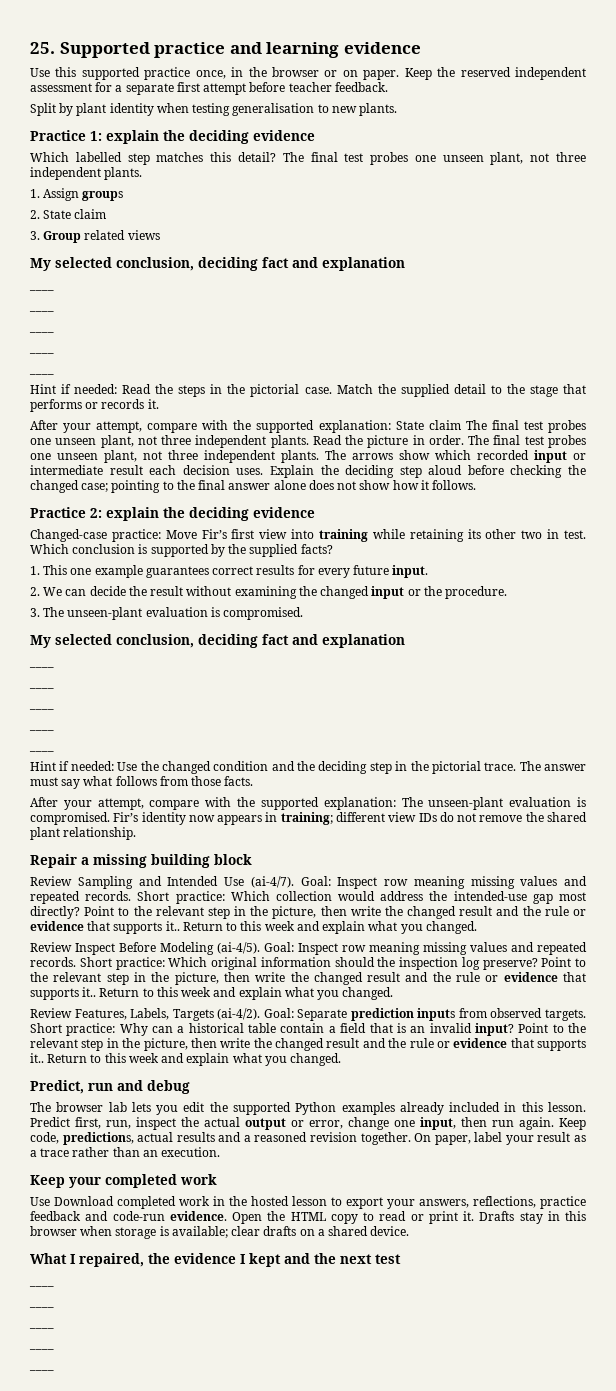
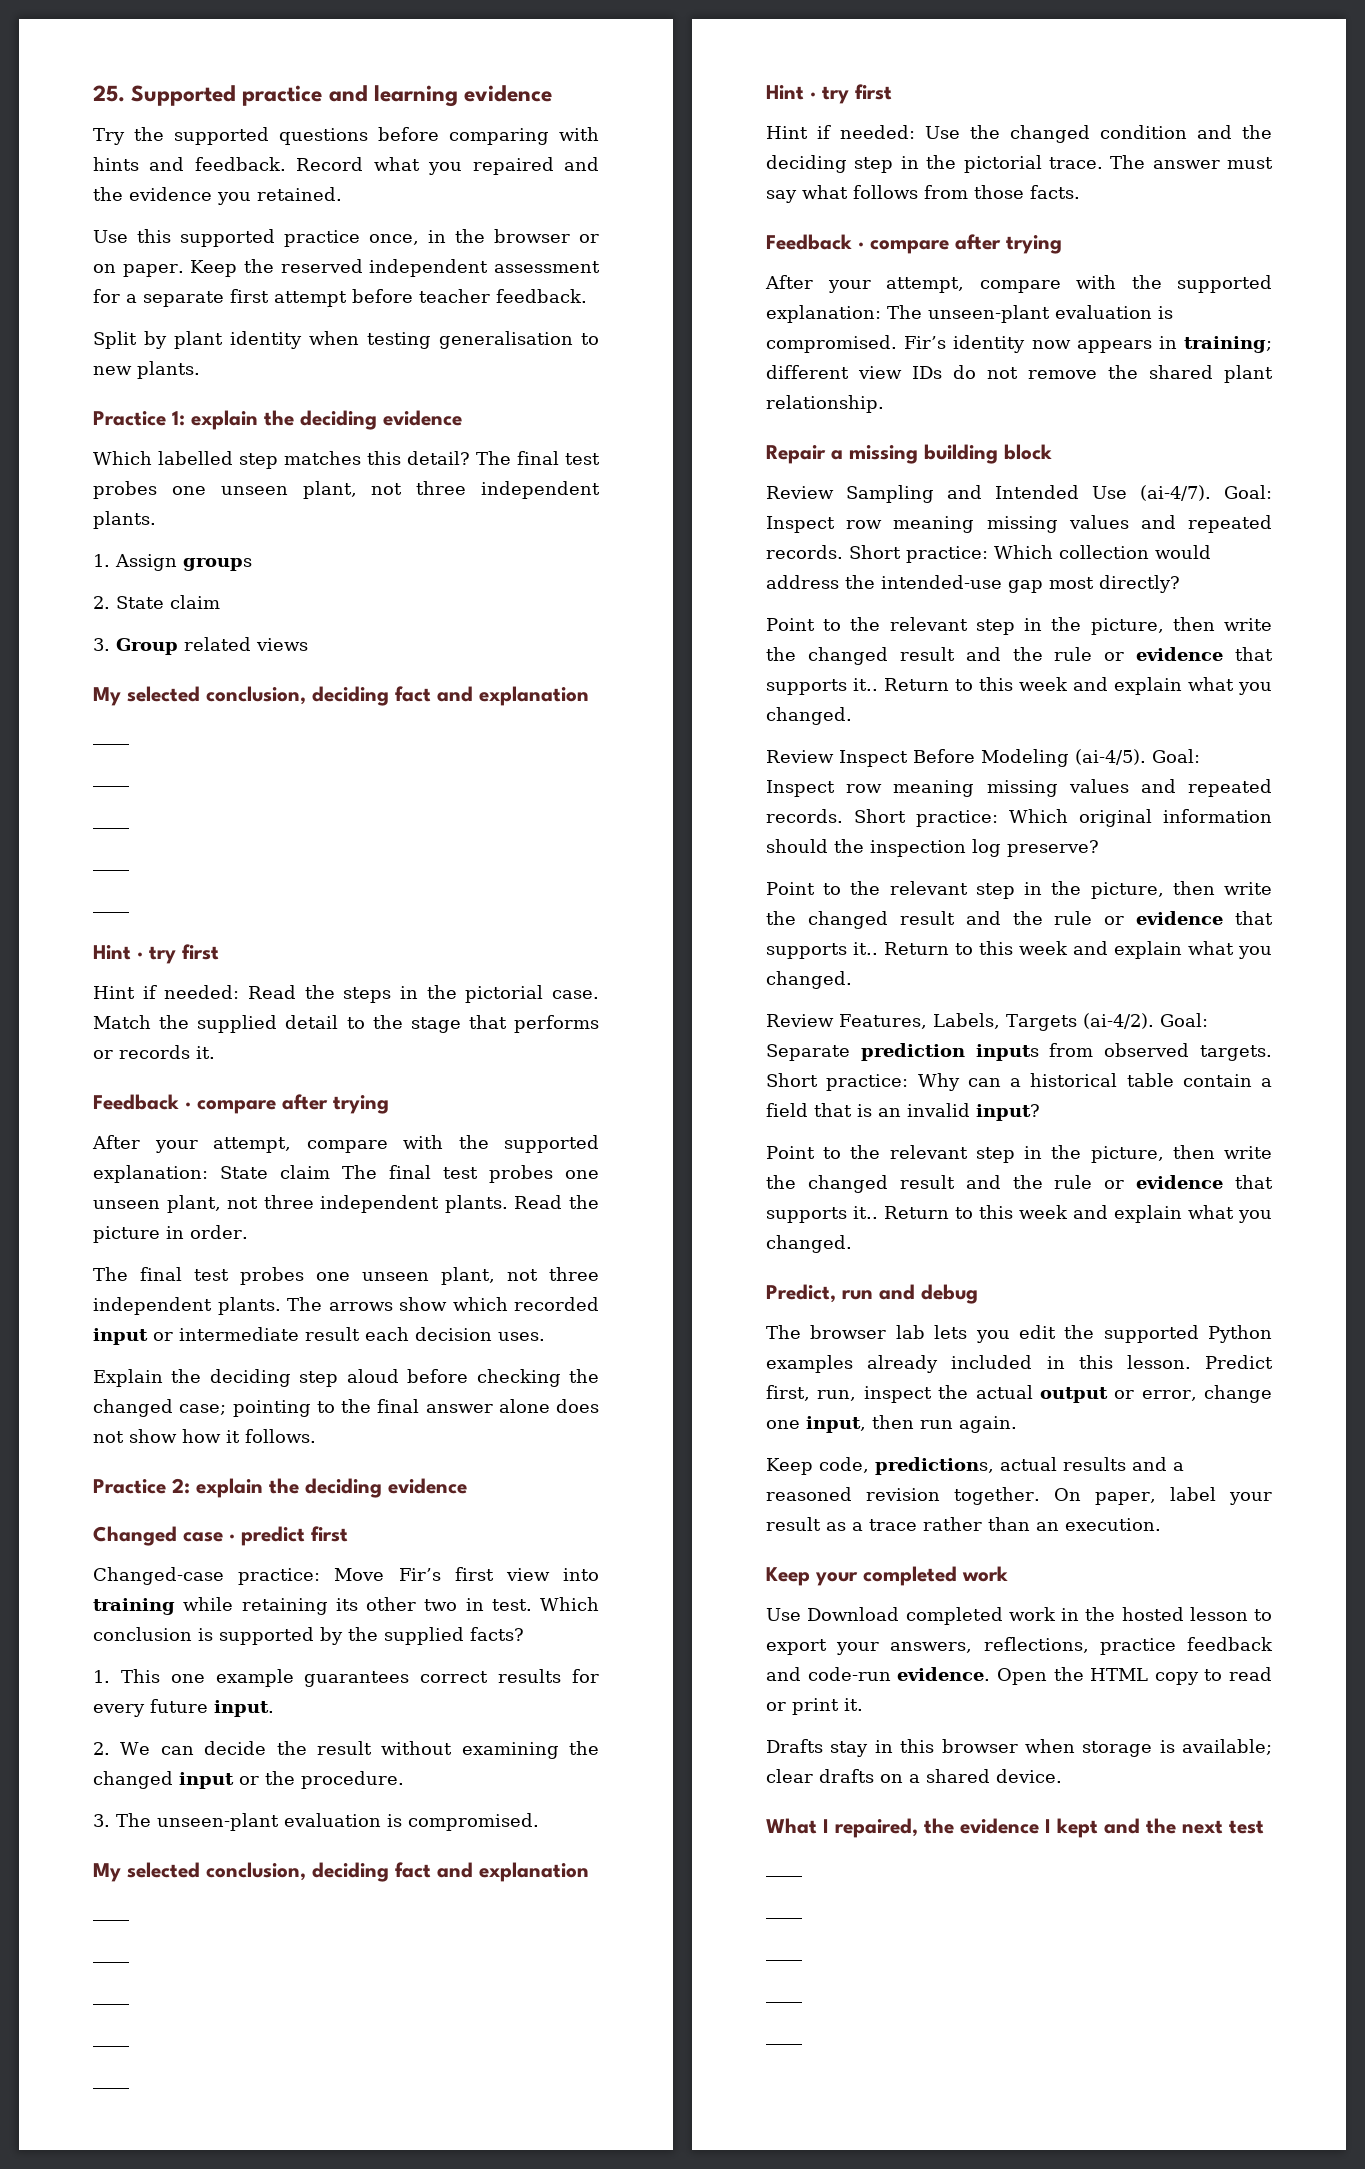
(421, 48) none -> [93,127,599,145] [93,157,599,175] [93,187,342,205] // Try the supported questions before comparing with hints and feedback. Record what you repaired and the evidence you retained.
(54, 374) none -> [93,944,219,964] // Hint · try first
(159, 404) none -> [93,1094,389,1114] // Feedback · compare after trying
(464, 440) none -> (248, 1232) //
(264, 471) none -> (545, 1336) //
(315, 512) none -> [93,1526,348,1546] // Changed case · predict first
(54, 751) none -> [766,84,892,104] // Hint · try first
(254, 781) none -> [766,234,1062,254] // Feedback · compare after trying
(80, 912) none -> (1180, 584) //
(538, 964) none -> (1099, 848) //
(514, 1029) none -> (1040, 1112) //
(554, 1123) none -> (1017, 1424) //
(474, 1216) none -> (863, 1704) //

